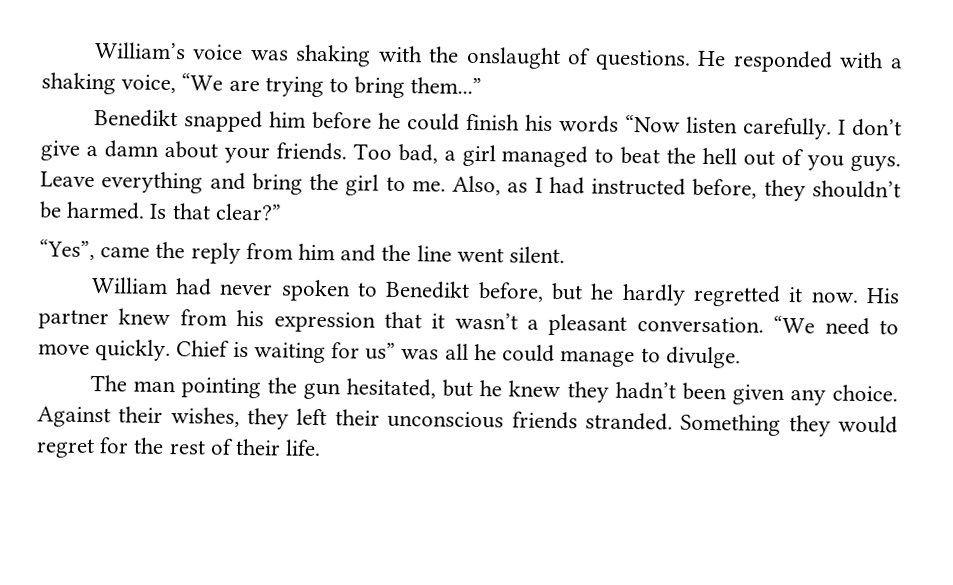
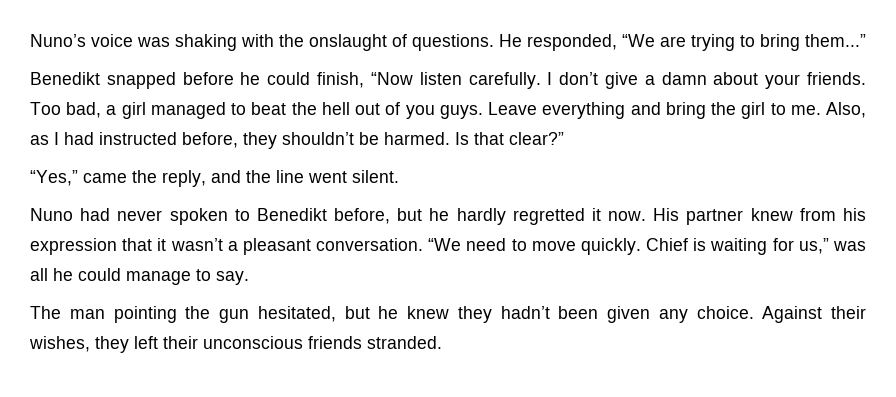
[93,42,186,60] William’s -> [30,34,86,47] Nuno’s
[732,50,904,73] [41,72,177,95] responded with a shaking voice, -> [527,34,617,51] responded,
[268,111,306,128] him -> (176, 80) none
[465,113,619,133] finish his words -> [317,72,365,88] finish,
[39,239,95,261] “Yes”, -> [30,170,78,186] “Yes,”
[190,242,336,264] reply from him -> [162,170,206,187] reply,
[90,277,168,295] William -> [30,208,73,221] Nuno
[365,342,397,360] us” -> [798,238,829,254] us,”
[665,346,741,369] divulge. -> [216,271,249,285] say.
[680,413,898,437] [36,437,322,459] Something they would regret for the rest of their life. -> (442, 342) none

